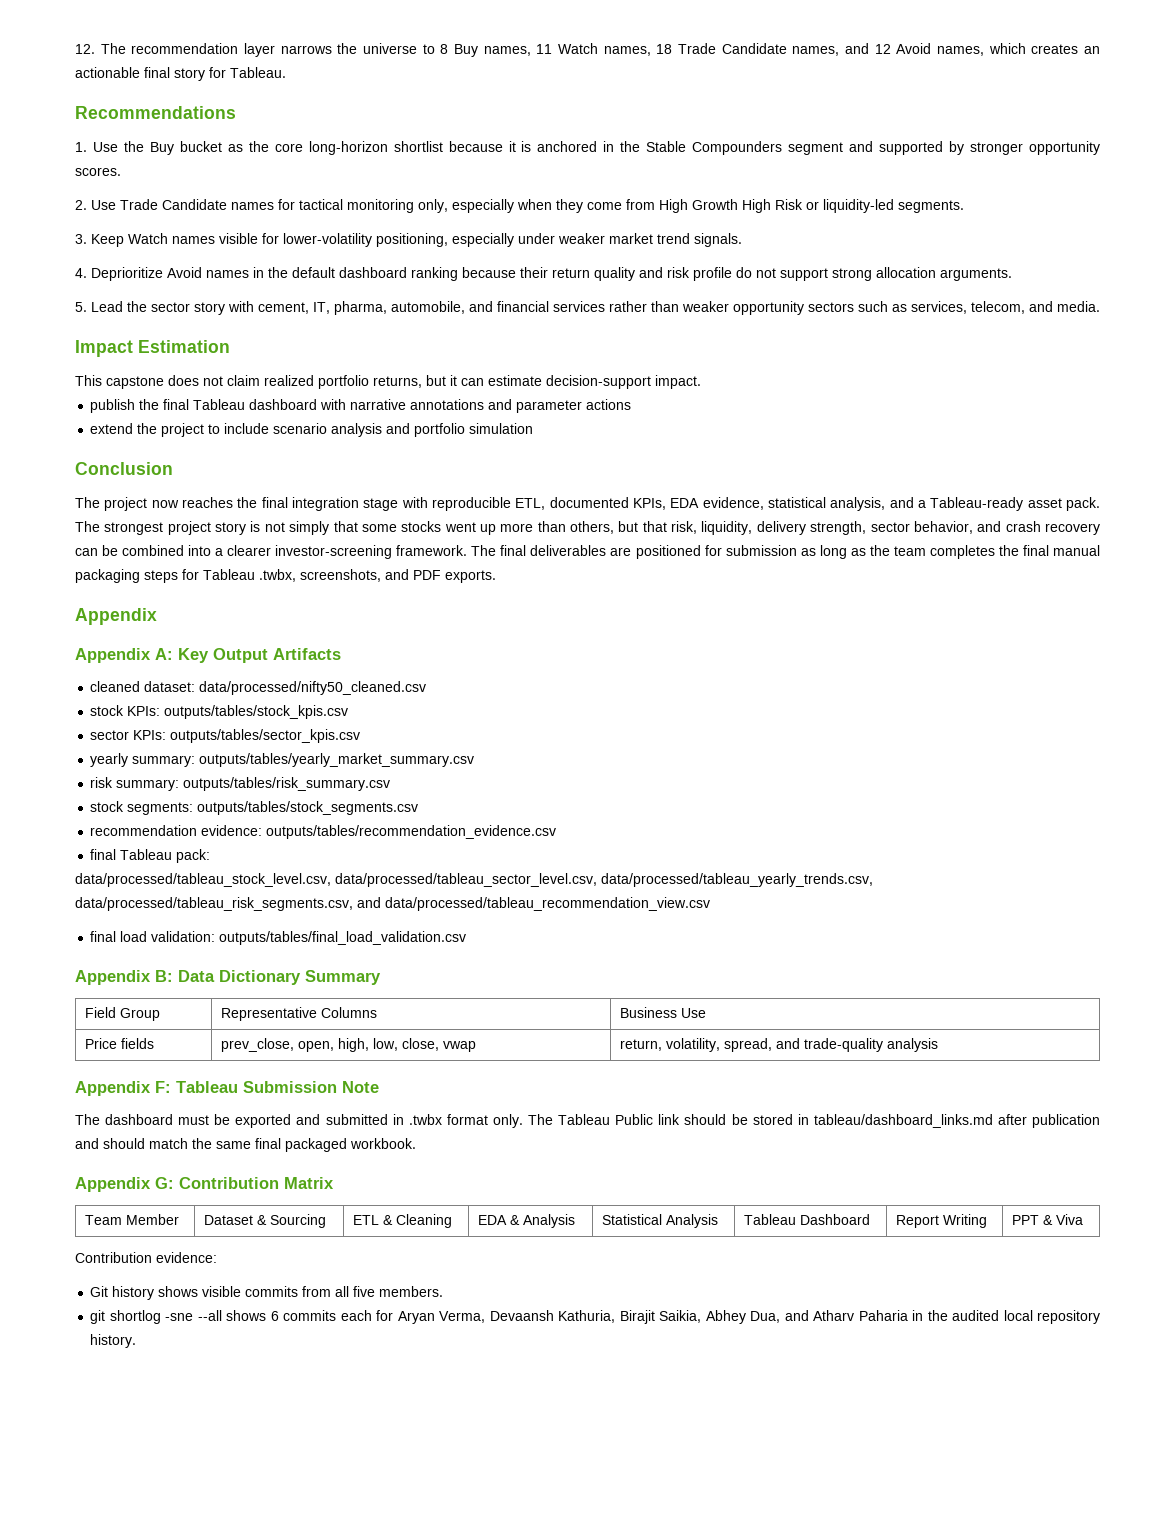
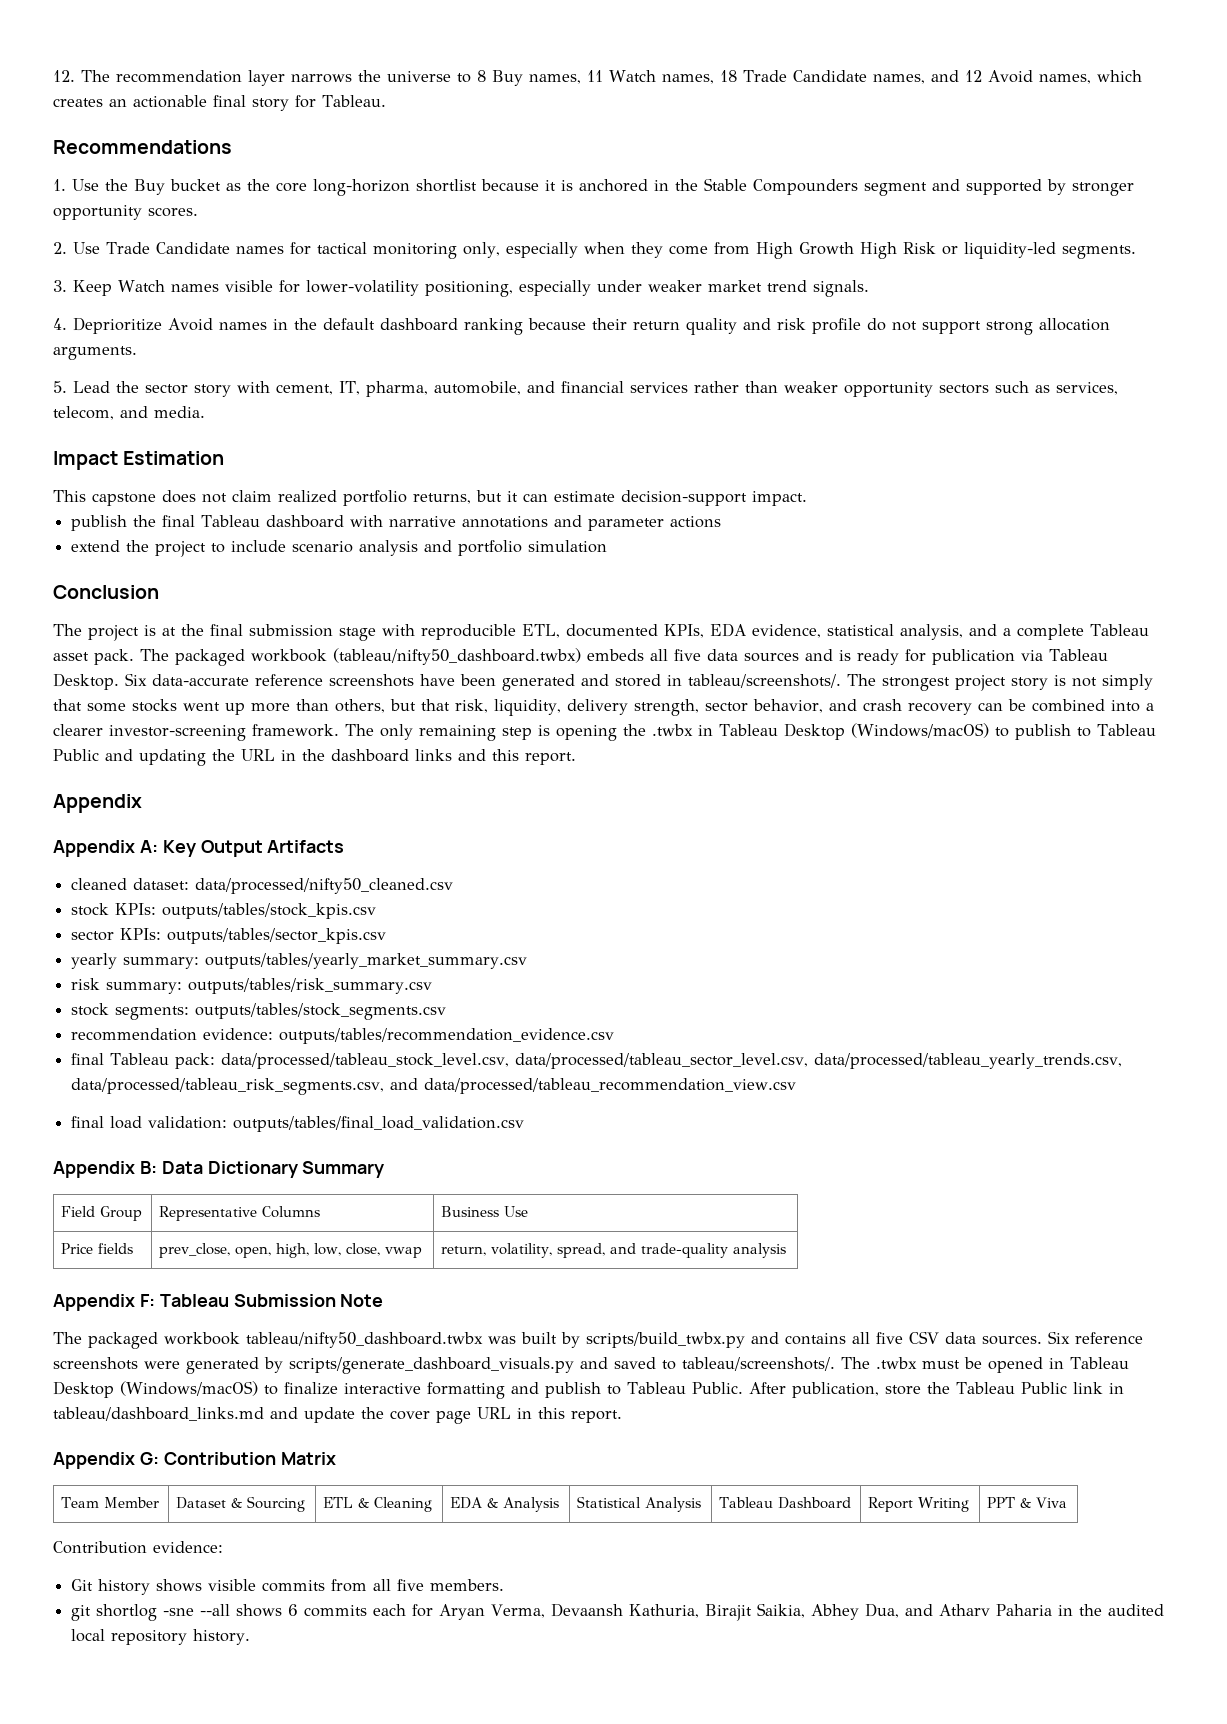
[151,497,359,511] now reaches the final integration -> [144,624,333,637] is at the final submission
[930,497,1024,511] Tableau-ready -> [1017,624,1149,640] complete Tableau
(100, 526) none -> [175,648,1108,666] [53,673,876,691] packaged workbook (tableau/nifty50_dashboard.twbx) embeds all five data sources and is ready for publication via Tableau Desktop. Six data-accurate reference screenshots have been generated and stored in tableau/screenshots/. The
[500,545,1101,559] [75,569,496,583] final deliverables are positioned for submission as long as the team completes the final manual packaging steps for Tableau .twbx, screenshots, and PDF exports. -> [380,723,1156,741] [53,749,576,766] only remaining step is opening the .twbx in Tableau Desktop (Windows/macOS) to publish to Tableau Public and updating the URL in the dashboard links and this report.
(211, 856) // -> (216, 1061) none
[105,1114,1100,1128] [75,1138,416,1152] dashboard must be exported and submitted in .twbx format only. The Tableau Public link should be stored in tableau/dashboard_links.md after publication and should match the same final packaged workbook. -> [88,1331,1143,1349] [53,1357,1129,1374] [53,1381,1124,1399] [53,1407,622,1424] packaged workbook tableau/nifty50_dashboard.twbx was built by scripts/build_twbx.py and contains all five CSV data sources. Six reference screenshots were generated by scripts/generate_dashboard_visuals.py and saved to tableau/screenshots/. The .twbx must be opened in Tableau Desktop (Windows/macOS) to finalize interactive formatting and publish to Tableau Public. After publication, store the Tableau Public link in tableau/dashboard_links.md and update the cover page URL in this report.

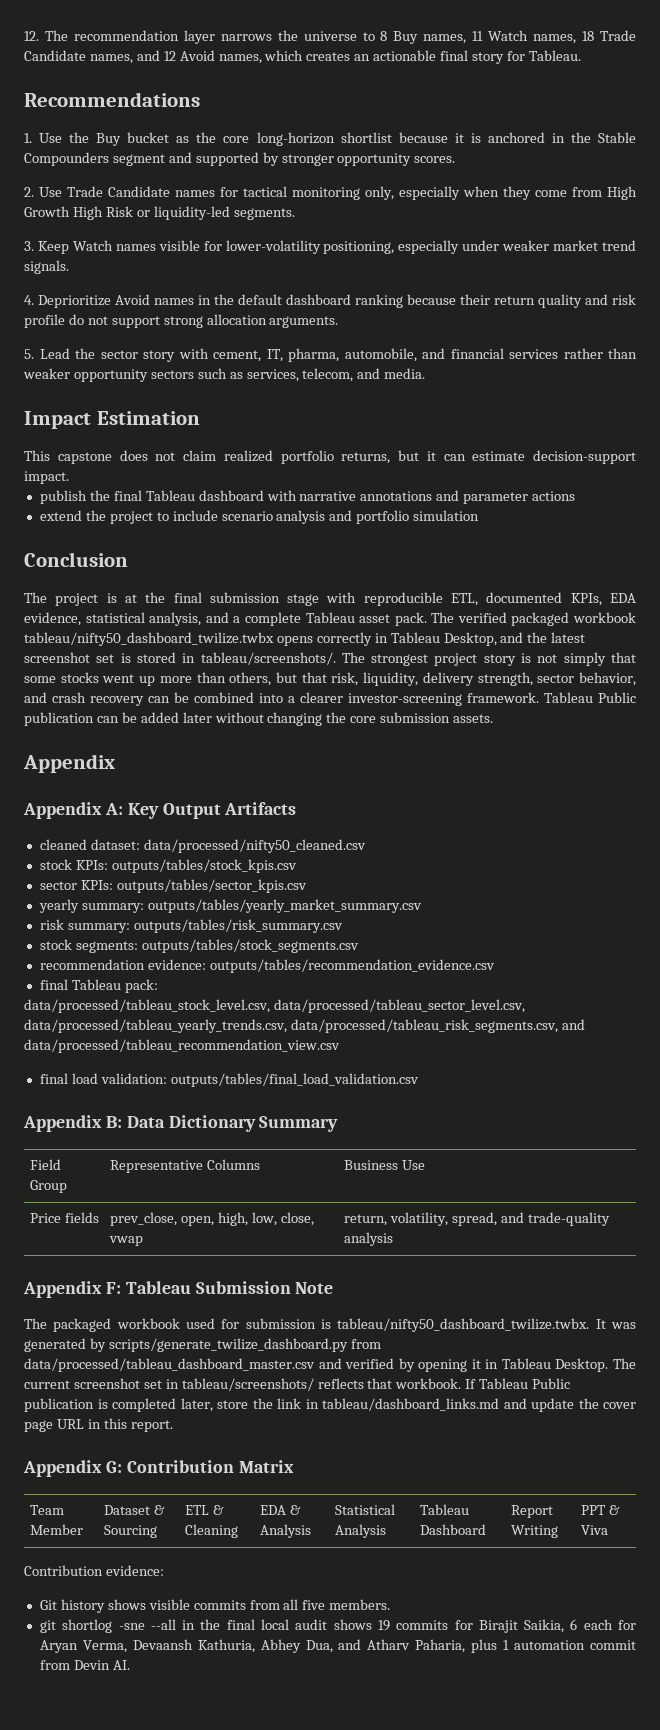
[175,648,1108,666] [53,673,609,691] packaged workbook (tableau/nifty50_dashboard.twbx) embeds all five data sources and is ready for publication via Tableau Desktop. Six data-accurate reference screenshots have been generated and -> [457,612,636,626] [24,632,586,646] [24,652,131,663] verified packaged workbook tableau/nifty50_dashboard_twilize.twbx opens correctly in Tableau Desktop, and the latest screenshot set is
[345,723,1156,741] [53,749,576,766] The only remaining step is opening the .twbx in Tableau Desktop (Windows/macOS) to publish to Tableau Public and updating the URL in the dashboard links and this report. -> [544,692,636,703] [24,712,494,726] Tableau Public publication can be added later without changing the core submission assets.
(216, 1061) none -> (158, 986) //
[246,1331,1143,1348] [53,1357,1129,1374] [53,1381,1067,1399] tableau/nifty50_dashboard.twbx was built by scripts/build_twbx.py and contains all five CSV data sources. Six reference screenshots were generated by scripts/generate_dashboard_visuals.py and saved to tableau/screenshots/. The .twbx must be opened in Tableau Desktop (Windows/macOS) to finalize interactive formatting and publish to Tableau Public. After publication, store the Tableau Public -> [186,1318,636,1332] [24,1338,381,1352] [24,1358,636,1372] [24,1378,571,1391] [24,1398,273,1412] used for submission is tableau/nifty50_dashboard_twilize.twbx. It was generated by scripts/generate_twilize_dashboard.py from data/processed/tableau_dashboard_master.csv and verified by opening it in Tableau Desktop. The current screenshot set in tableau/screenshots/ reflects that workbook. If Tableau Public publication is completed later, store the
[236,1604,368,1617] shows 6 commits -> [182,1619,578,1633] in the final local audit shows 19 commits for Birajit Saikia, 6
[705,1603,806,1621] Birajit Saikia, -> (255, 1646) none
[996,1604,1165,1616] [71,1629,251,1645] Paharia in the audited local repository history. -> [415,1639,637,1653] [39,1660,130,1670] Paharia, plus 1 automation commit from Devin AI.

